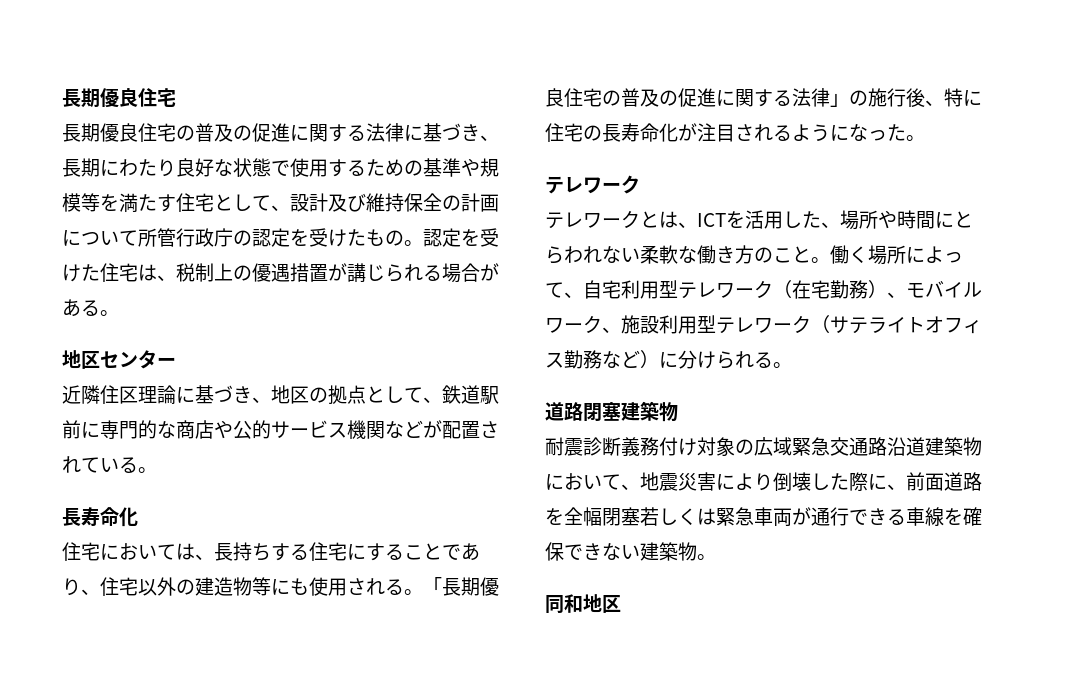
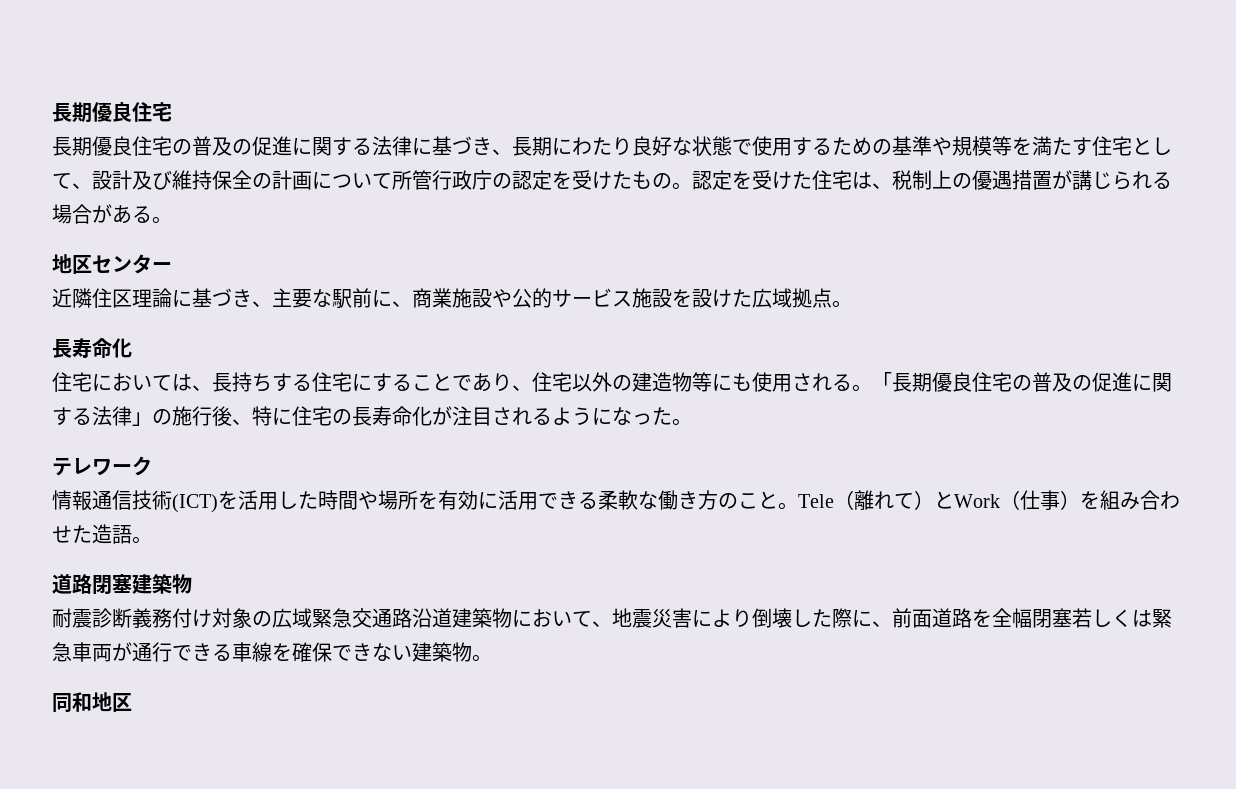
[271,385,499,405] [62,420,499,439] [62,456,138,473] 地区の拠点として、鉄道駅前に専門的な商店や公的サービス機関などが配置されている -> [272,288,832,309] 主要な駅前に、商業施設や公的サービス施設を設けた広域拠点
[545,210,973,230] [545,246,640,264] テレワークとは、ICTを活用した、場所や時間にとらわれない -> [52,490,598,513] 情報通信技術(ICT)を活用した時間や場所を有効に活用できる
[830,245,963,265] [545,280,982,299] [545,315,982,334] [545,350,773,369] 働く場所によって、自宅利用型テレワーク（在宅勤務）、モバイルワーク、施設利用型テレワーク（サテライトオフィス勤務など）に分けられる -> [798,490,1180,510] [52,524,132,544] Tele（離れて）とWork（仕事）を組み合わせた造語

